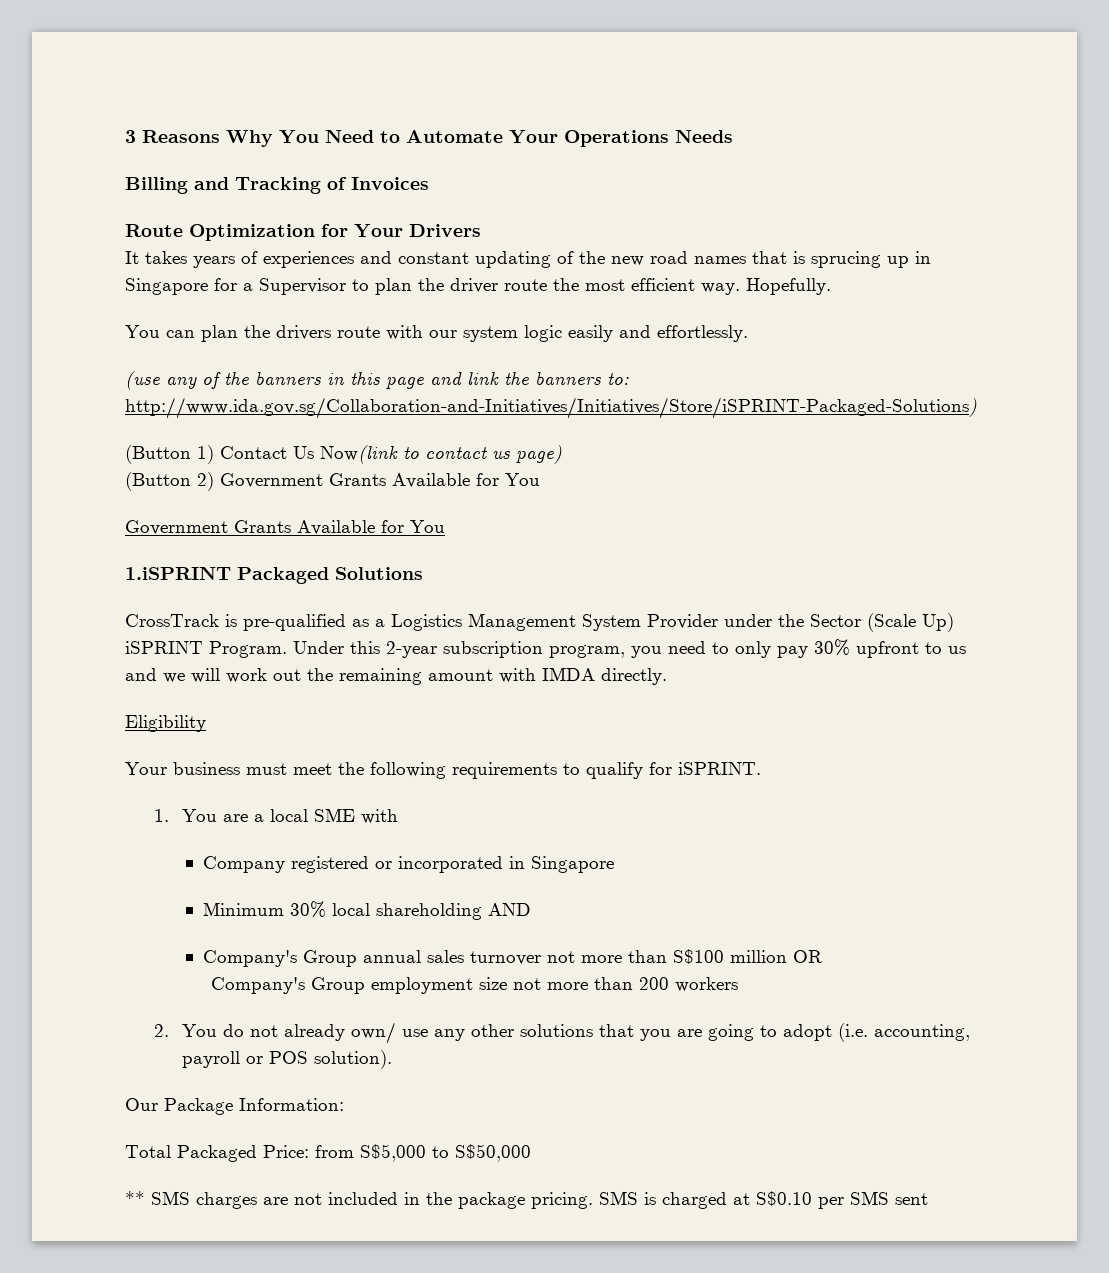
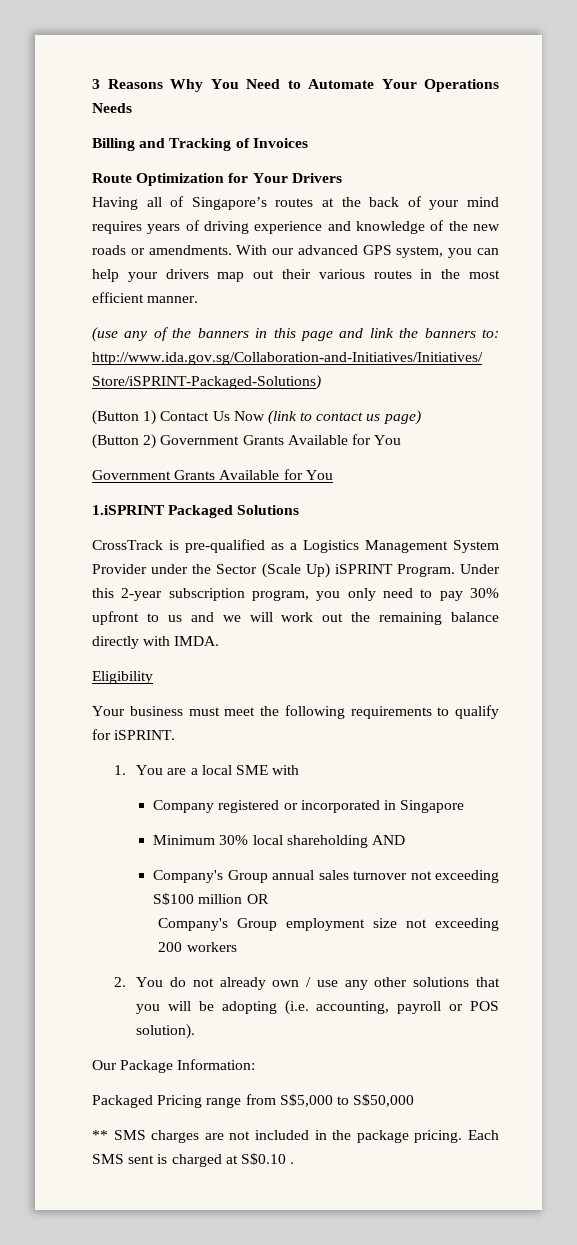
[125,251,931,268] [125,278,831,295] [125,325,748,342] It takes years of experiences and constant updating of the new road names that is sprucing up in Singapore for a Supervisor to plan the driver route the most efficient way. Hopefully. // You can plan the drivers route with our system logic easily and effortlessly. -> [92,196,500,210] [92,220,500,234] [92,245,499,258] [92,269,501,282] [92,292,199,303] Having all of Singapore’s routes at the back of your mind requires years of driving experience and knowledge of the new roads or amendments. With our advanced GPS system, you can help your drivers map out their various routes in the most efficient manner.
[320,445,398,464] Now(link -> [233,410,297,425] Now (link
(662, 652) none -> [347,588,376,601] only
[735,641,771,658] only -> (433, 593) none
[428,667,667,685] amount with IMDA directly. -> [451,612,499,622] [92,636,220,649] balance directly with IMDA.
[581,950,668,963] more than -> [435,870,499,883] exceeding
[546,977,633,990] more than -> [435,918,500,931] exceeding
[351,1022,397,1044] own/ -> [272,977,312,987] own /
[677,1024,833,1041] are going to adopt -> [168,1001,277,1014] will be adopting
[125,1145,309,1162] Total Packaged Price: -> [92,1095,242,1108] Packaged Pricing range
[599,1191,638,1205] SMS -> [468,1130,499,1140] [92,1154,155,1164] Each SMS sent
[818,1191,928,1209] per SMS sent -> [290,1162,295,1164] .

